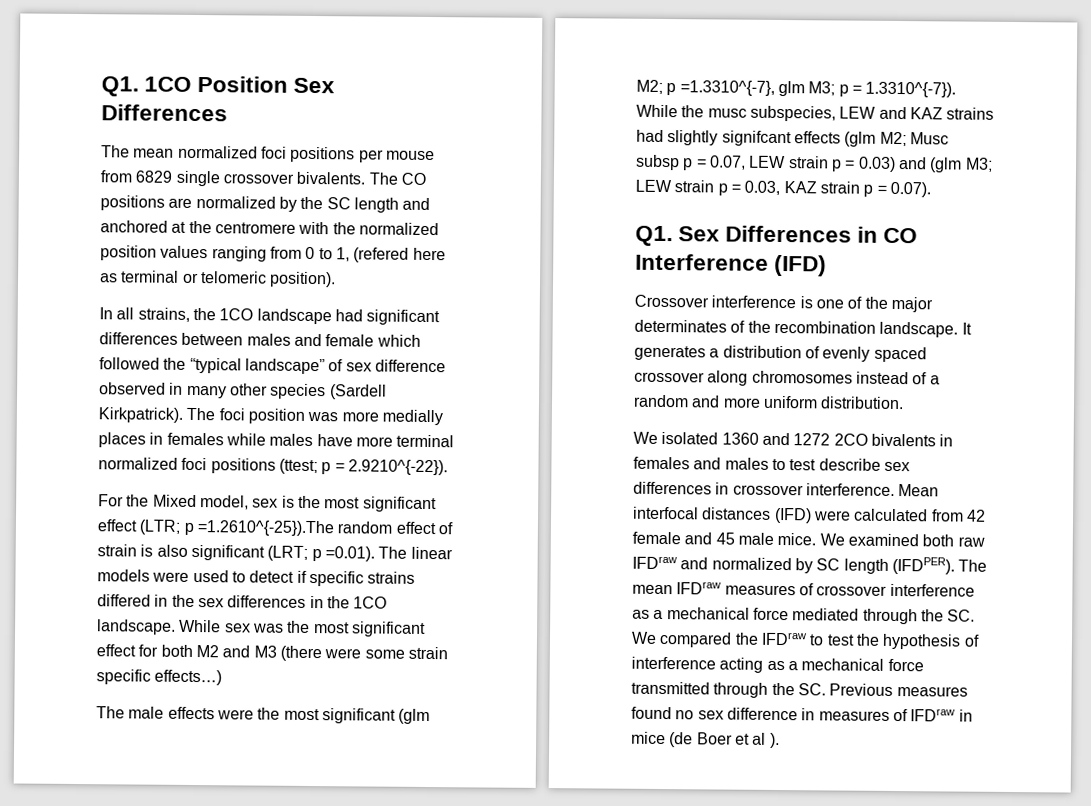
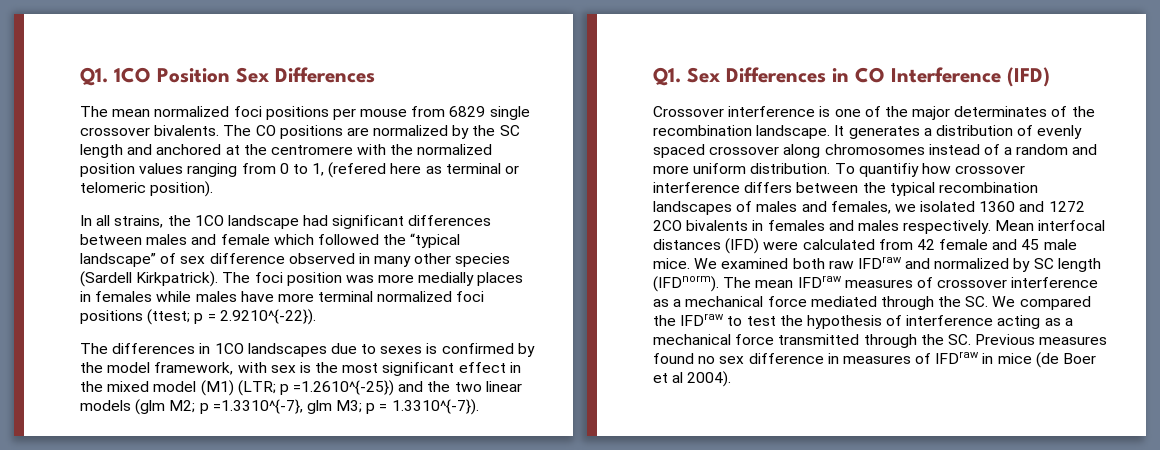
[98,494,249,510] For the Mixed model, -> [80,343,535,357] [80,362,267,375] The differences in 1CO landscapes due to sexes is confirmed by the model framework, with
[139,519,453,537] [97,544,453,562] [97,569,416,587] [97,594,388,609] [97,619,426,637] [96,644,448,662] [96,669,223,686] [96,706,396,724] (LTR; p =1.2610^{-25}).The random effect of strain is also significant (LRT; p =0.01). The linear models were used to detect if specific strains differed in the sex differences in the 1CO landscape. While sex was the most significant effect for both M2 and M3 (there were some strain specific effects…) // The male effects were the most significant -> [509,362,521,373] [80,380,522,396] [80,400,131,411] in the mixed model (M1) (LTR; p =1.2610^{-25}) and the two linear models
[636,104,995,122] [636,129,949,147] [635,154,993,173] [635,179,931,198] While the musc subspecies, LEW and KAZ strains had slightly signifcant effects (glm M2; Musc subsp p = 0.07, LEW strain p = 0.03) and (glm M3; LEW strain p = 0.03, KAZ strain p = 0.07). -> (479, 407) none
[633,431,658,444] // We -> [834,163,1026,177] [653,182,1038,196] [653,201,916,215] To quantifiy how crossover interference differs between the typical recombination landscapes of males and females, we
[771,458,910,472] [633,481,895,496] to test describe sex differences in crossover interference. -> [903,220,992,234] respectively.
[891,556,955,575] (IFDPER). -> [653,275,719,292] (IFDnorm).
[769,732,780,749] ). -> [687,371,732,387] 2004).

